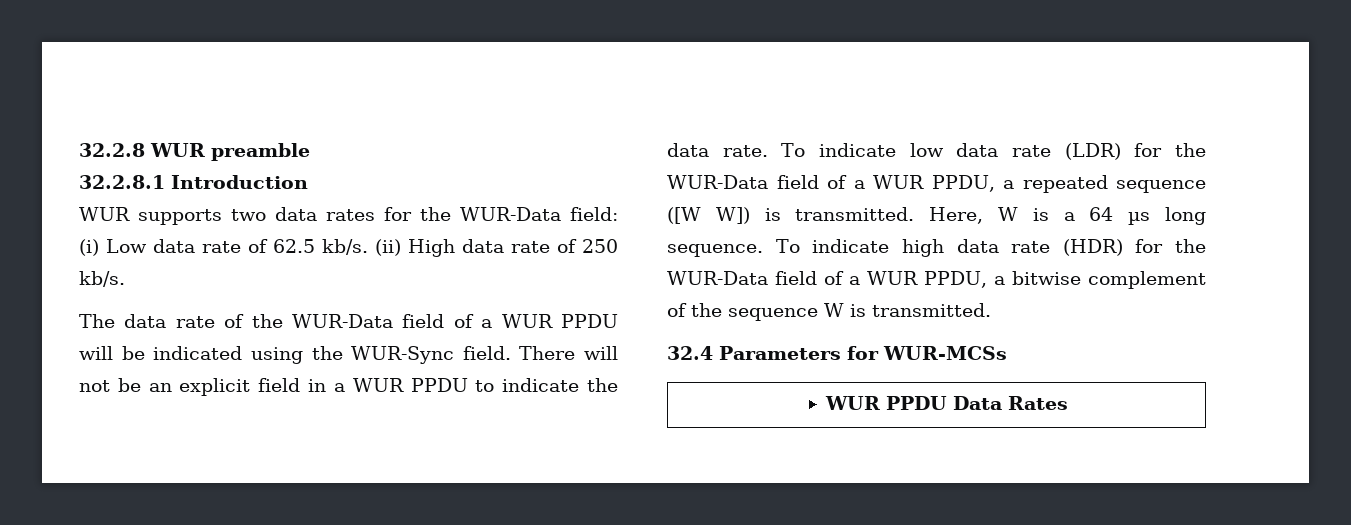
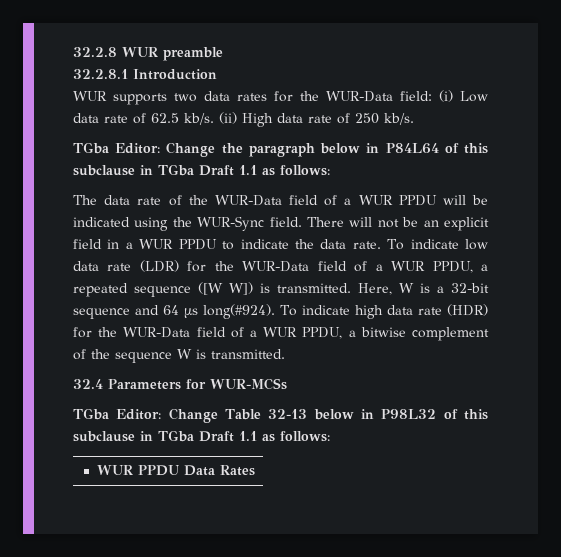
(125, 279) none -> [73,142,489,157] [73,164,330,176] // TGba Editor: Change the paragraph below in P84L64 of this subclause in TGba Draft 1.1 as follows:
[1089,207,1206,225] [667,244,763,257] 64 µs long sequence. -> [451,283,489,293] [73,304,276,319] 32-bit sequence and 64 µs long(#924).
(1007, 353) none -> [73,408,489,423] [73,430,330,442] // TGba Editor: Change Table 32-13 below in P98L32 of this subclause in TGba Draft 1.1 as follows:

